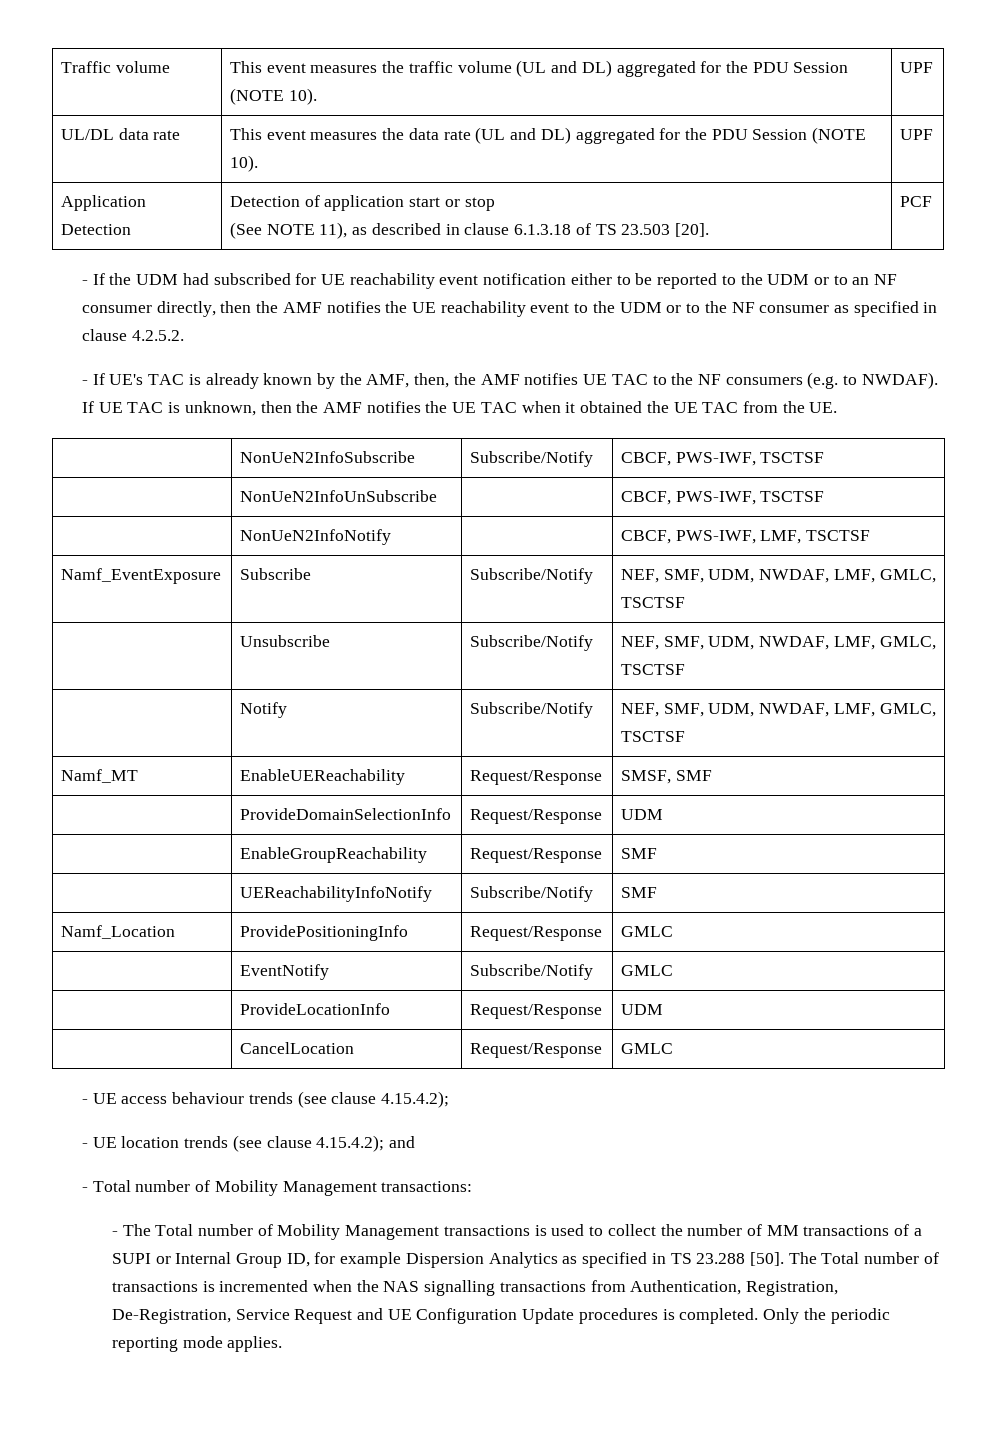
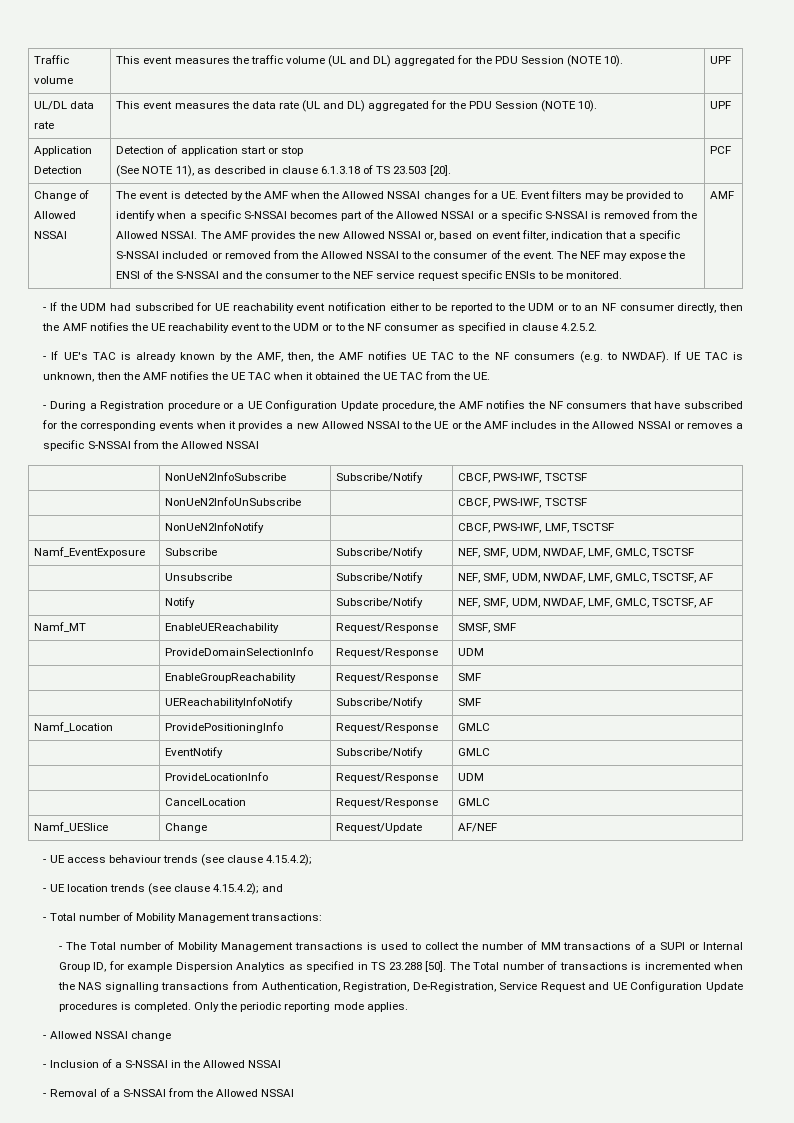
(933, 201) none -> [34,190,90,201] [34,211,77,219] [34,231,68,239] [116,190,684,201] [116,210,698,221] [116,230,681,241] [116,250,686,261] [116,270,623,281] [710,191,735,199] // Change of Allowed NSSAI | The event is detected by the AMF when the Allowed NSSAI changes for a UE. Event filters may be provided to identify when a specific S-NSSAI becomes part of the Allowed NSSAI or a specific S-NSSAI is removed from the Allowed NSSAI. The AMF provides the new Allowed NSSAI or, based on event filter, indication that a specific S-NSSAI included or removed from the Allowed NSSAI to the consumer of the event. The NEF may expose the ENSI of the S-NSSAI and the consumer to the NEF service request specific ENSIs to be monitored. | AMF
(838, 407) none -> [43,400,743,411] [42,420,744,431] [43,440,259,451] // - During a Registration procedure or a UE Configuration Update procedure, the AMF notifies the NF consumers that have subscribed for the corresponding events when it provides a new Allowed NSSAI to the UE or the AMF includes in the Allowed NSSAI or removes a specific S-NSSAI from the Allowed NSSAI
[621,664,686,675] TSCTSF -> [652,573,714,583] TSCTSF, AF
[621,731,686,742] TSCTSF -> [652,598,714,608] TSCTSF, AF
(674, 1048) none -> [34,822,109,832] [165,823,208,833] [336,823,423,833] [458,823,498,832] // Namf_UESlice | Change | Request/Update | AF/NEF
(283, 1344) none -> [43,1031,171,1041] [43,1059,282,1068] [43,1088,295,1097] // - Allowed NSSAI change // - Inclusion of a S-NSSAI in the Allowed NSSAI // - Removal of a S-NSSAI from the Allowed NSSAI

